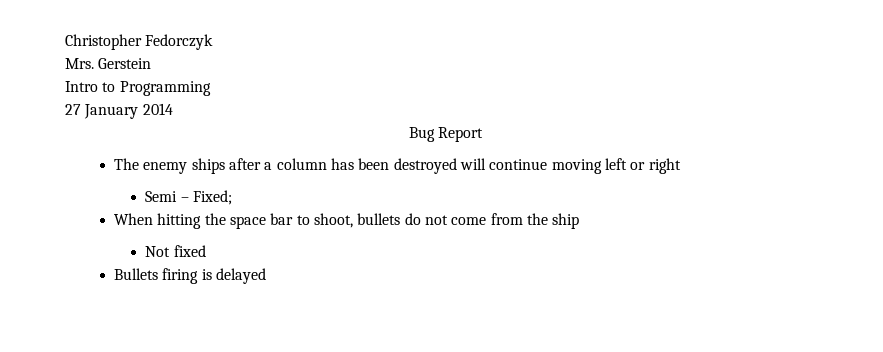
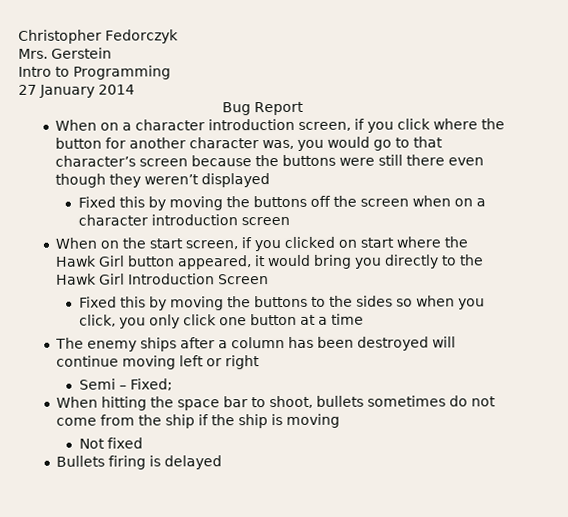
(484, 134) none -> [55,118,506,133] [55,136,444,151] [55,154,485,167] [55,173,271,188] [77,195,487,211] [77,214,290,226] [55,236,469,252] [55,254,485,270] [56,273,270,285] [78,295,486,311] [78,313,364,329] // When on a character introduction screen, if you click where the button for another character was, you would go to that character’s screen because the buttons were still there even though they weren’t displayed // Fixed this by moving the buttons off the screen when on a character introduction screen // When on the start screen, if you clicked on start where the Hawk Girl button appeared, it would bring you directly to the Hawk Girl Introduction Screen // Fixed this by moving the buttons to the sides so when you click, you only click one button at a time
(401, 219) none -> [367,395,447,407] sometimes
(580, 221) none -> [198,413,341,429] if the ship is moving

